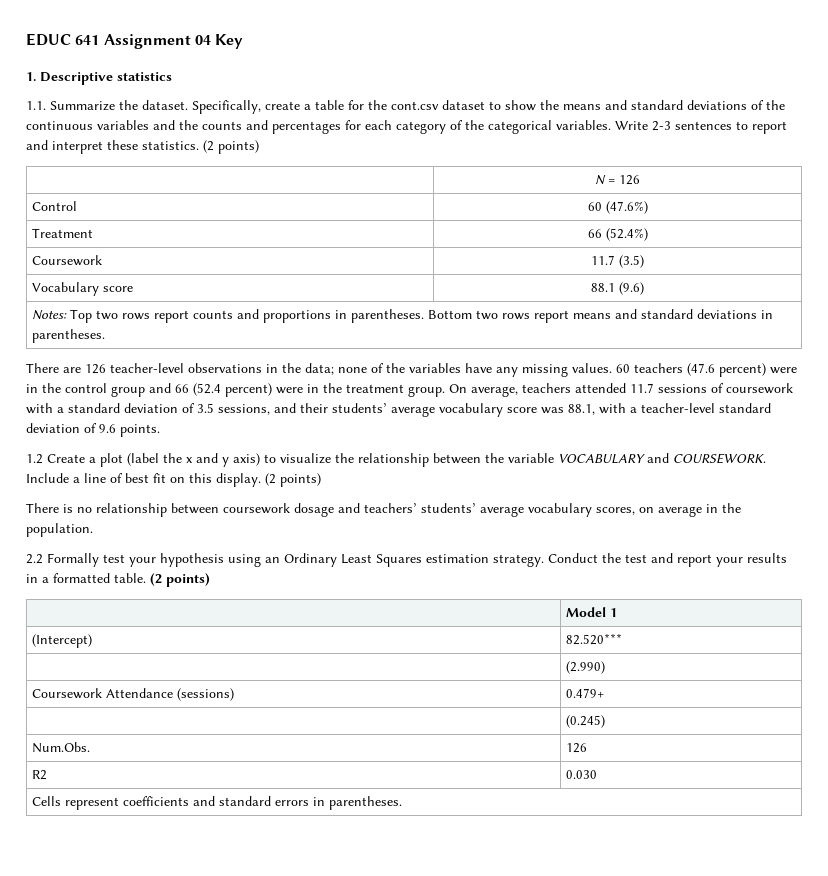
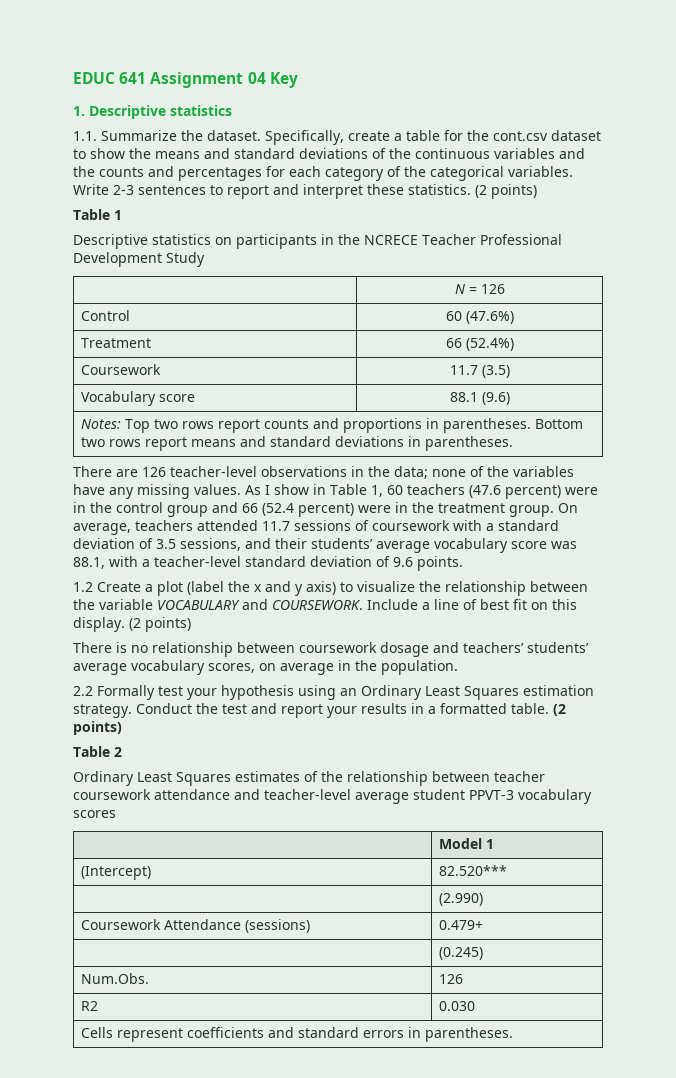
(259, 147) none -> [73,209,122,220] [73,234,562,249] [73,252,205,267] // Table 1 // Descriptive statistics on participants in the NCRECE Teacher Professional Development Study
(612, 368) none -> [245,484,383,497] As I show in Table 1,
(210, 580) none -> [73,746,122,757] [73,771,545,786] [73,789,592,804] [73,810,116,818] // Table 2 // Ordinary Least Squares estimates of the relationship between teacher coursework attendance and teacher-level average student PPVT-3 vocabulary scores

